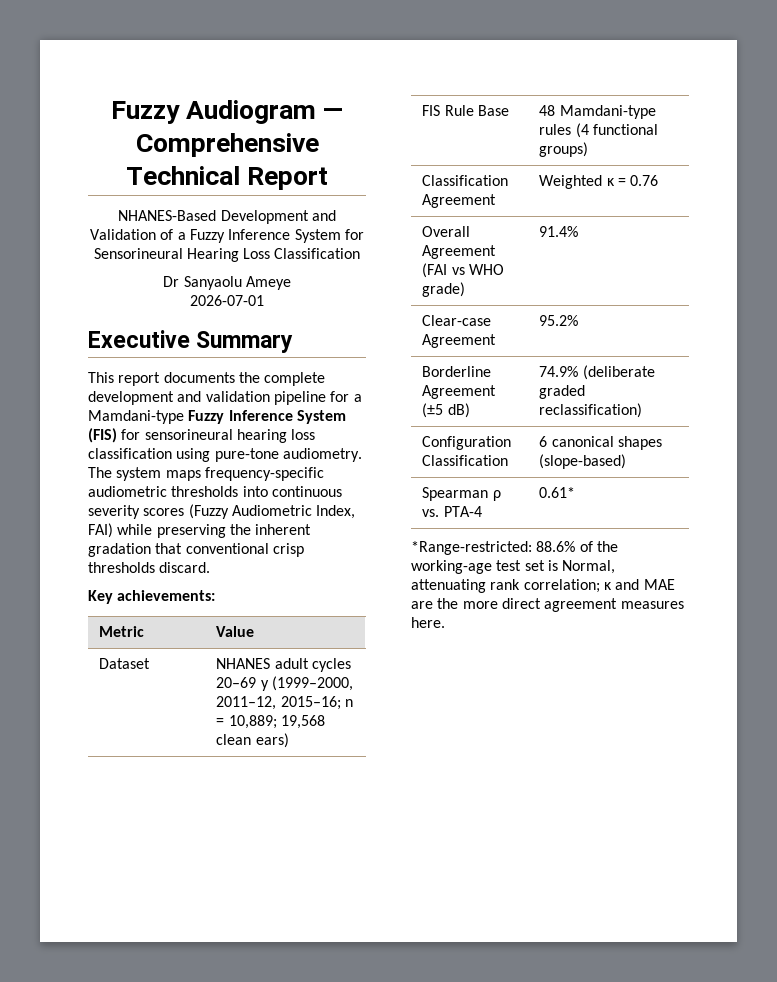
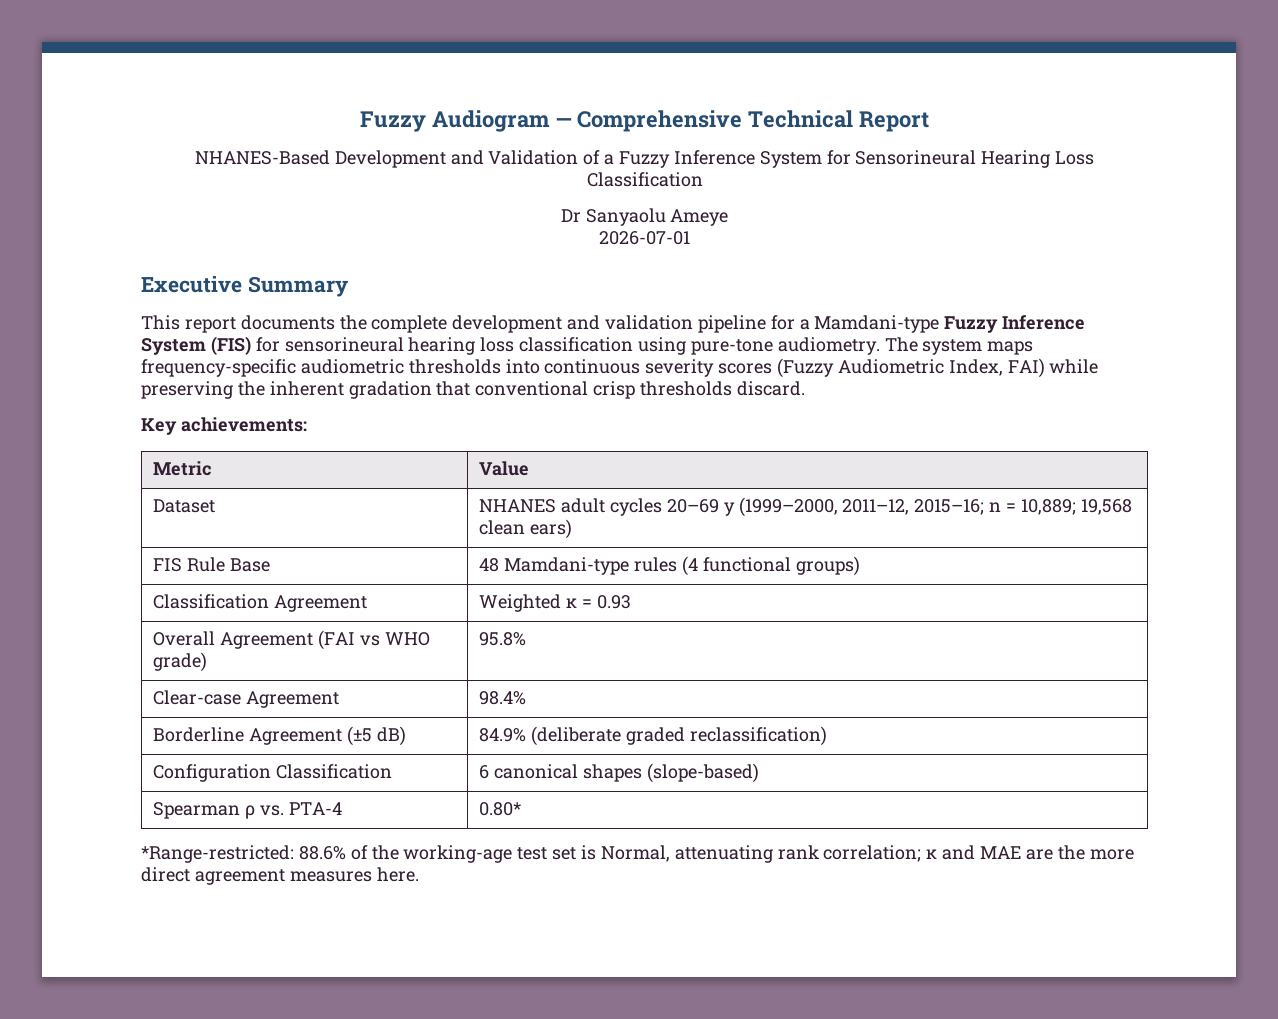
[630,175,659,186] 0.76 -> [596,595,631,609] 0.93
[539,226,579,237] 91.4% -> [479,632,527,646] 95.8%
[539,315,579,326] 95.2% -> [479,691,527,705] 98.4%
[539,366,579,377] 74.9% -> [479,728,527,742] 84.9%
[539,487,576,498] 0.61* -> [479,802,522,816] 0.80*

